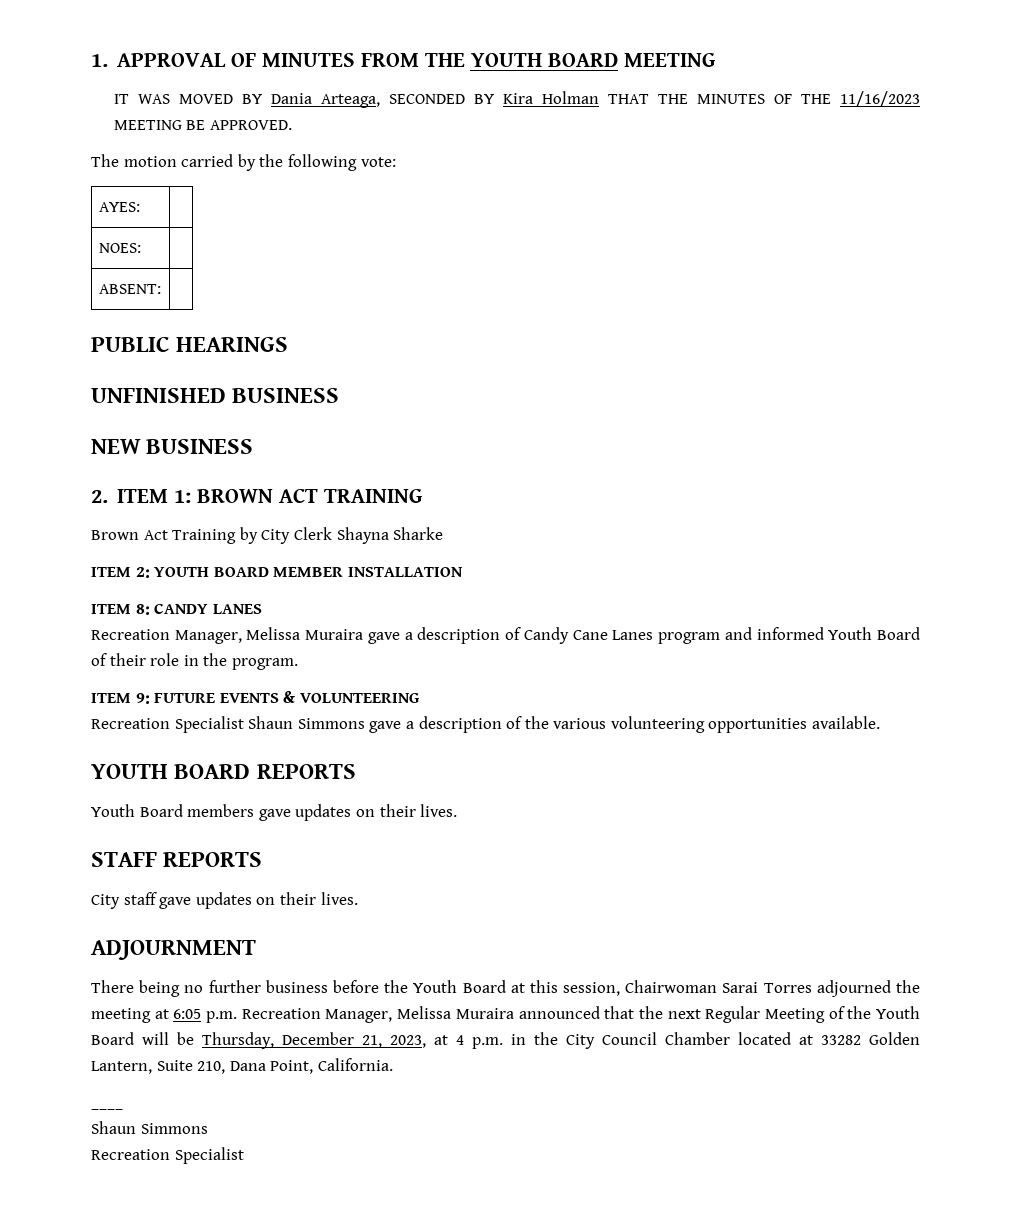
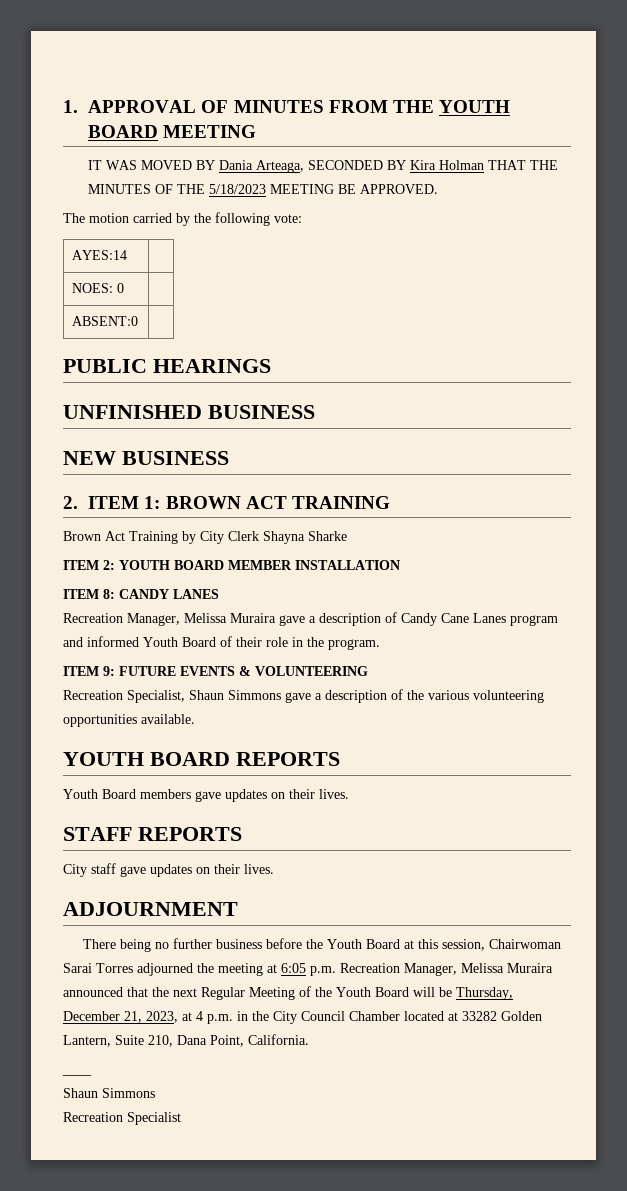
[839,91,920,107] 11/16/2023 -> [209,184,267,194] 5/18/2023
[98,202,140,212] AYES: -> [72,250,128,260] AYES:14
[98,284,161,294] | // ABSENT: -> [117,283,125,293] [72,316,139,326] 0 | // ABSENT:0
[174,716,244,733] Specialist -> [127,690,185,703] Specialist,

